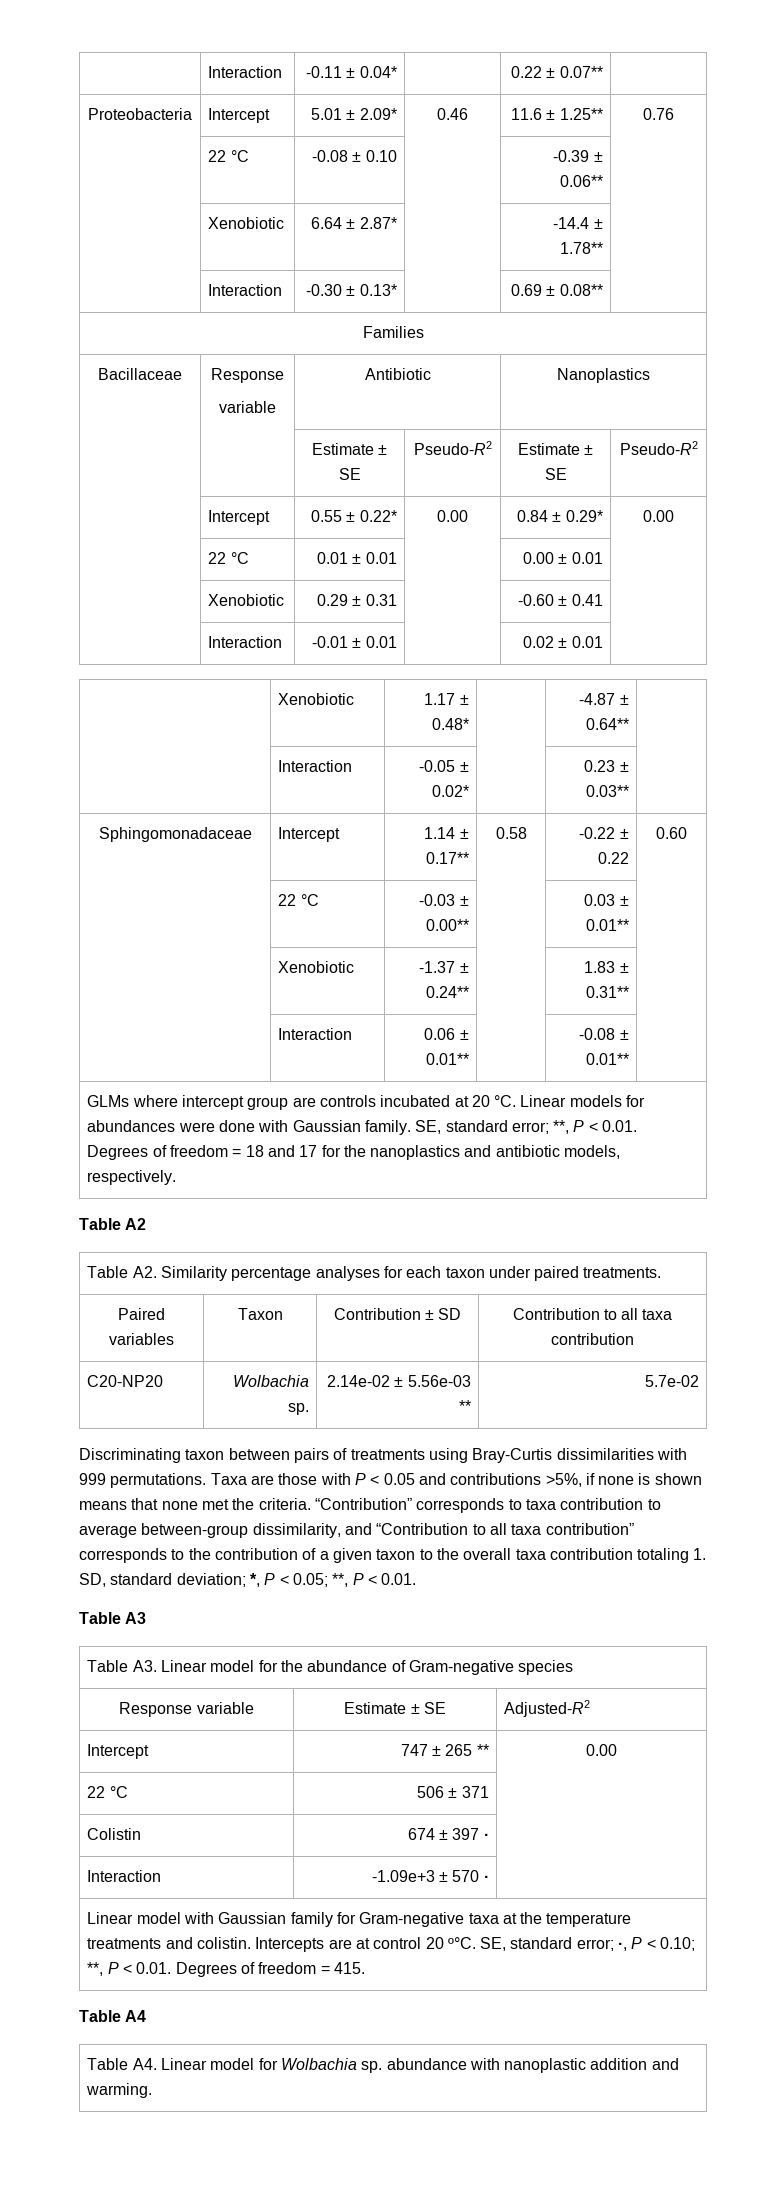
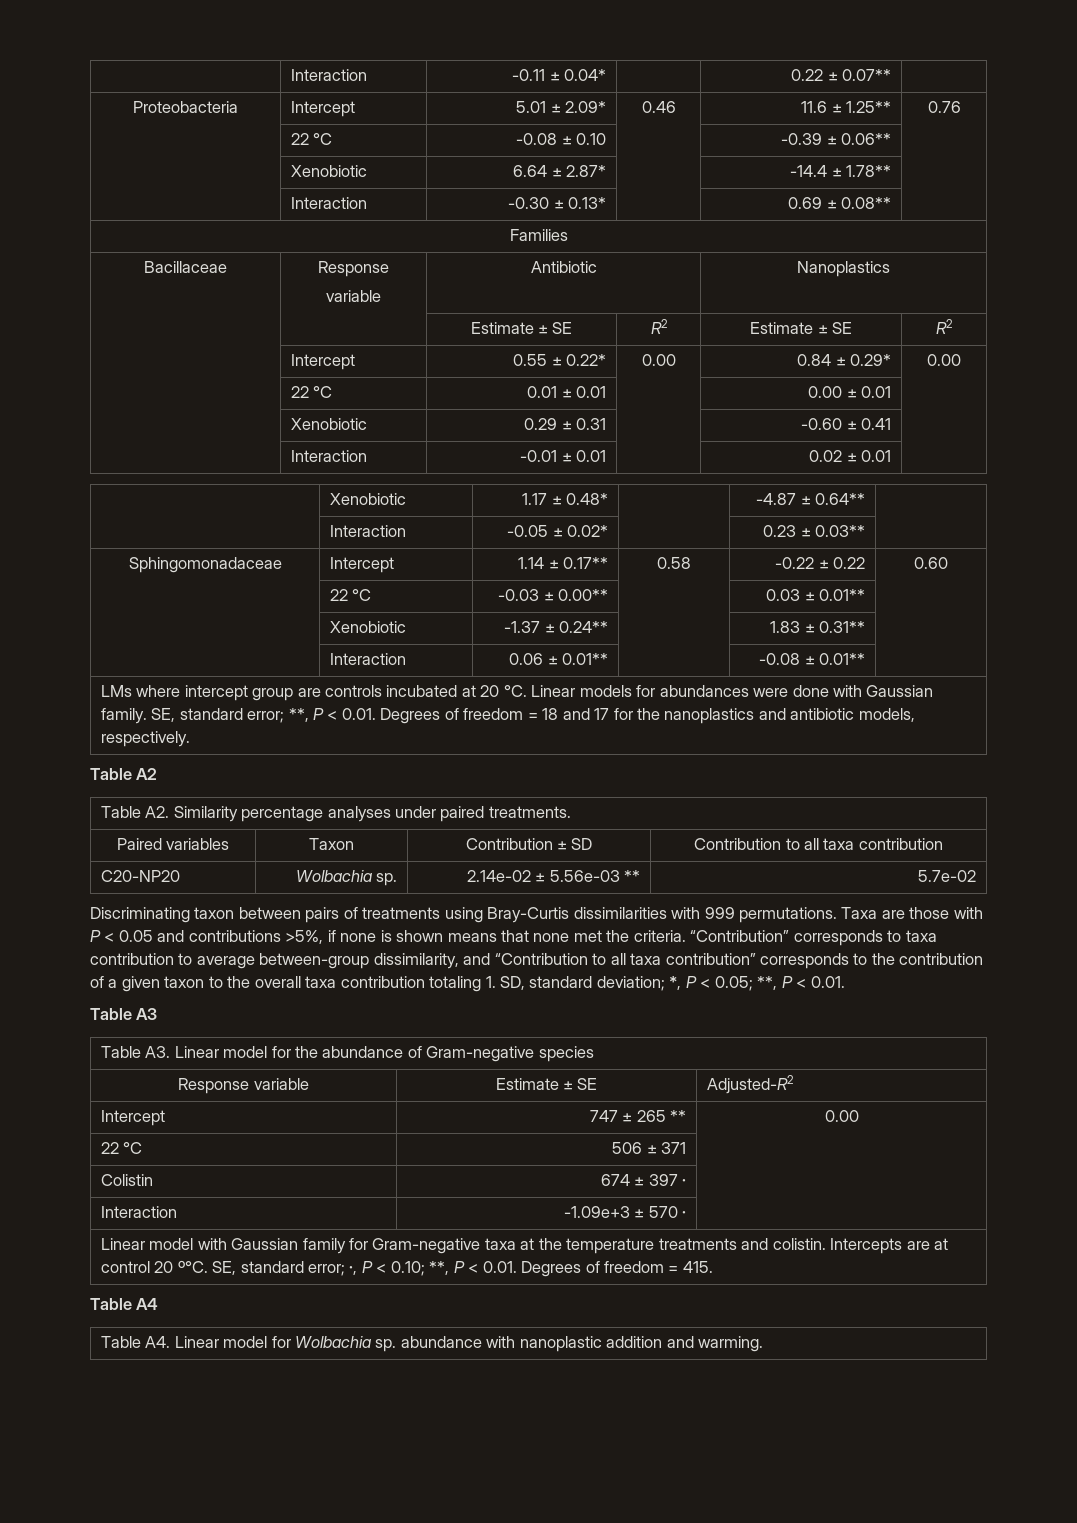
[413,441,492,455] [517,443,594,455] [544,468,567,480] [619,441,698,455] Pseudo-R2 | Estimate ± SE | Pseudo-R2 -> [650,319,667,334] [750,322,852,334] [936,319,952,334] R2 | Estimate ± SE | R2
[87,1095,130,1107] GLMs -> [100,685,132,697] LMs
[383,1266,485,1278] for each taxon -> (391, 814) none

